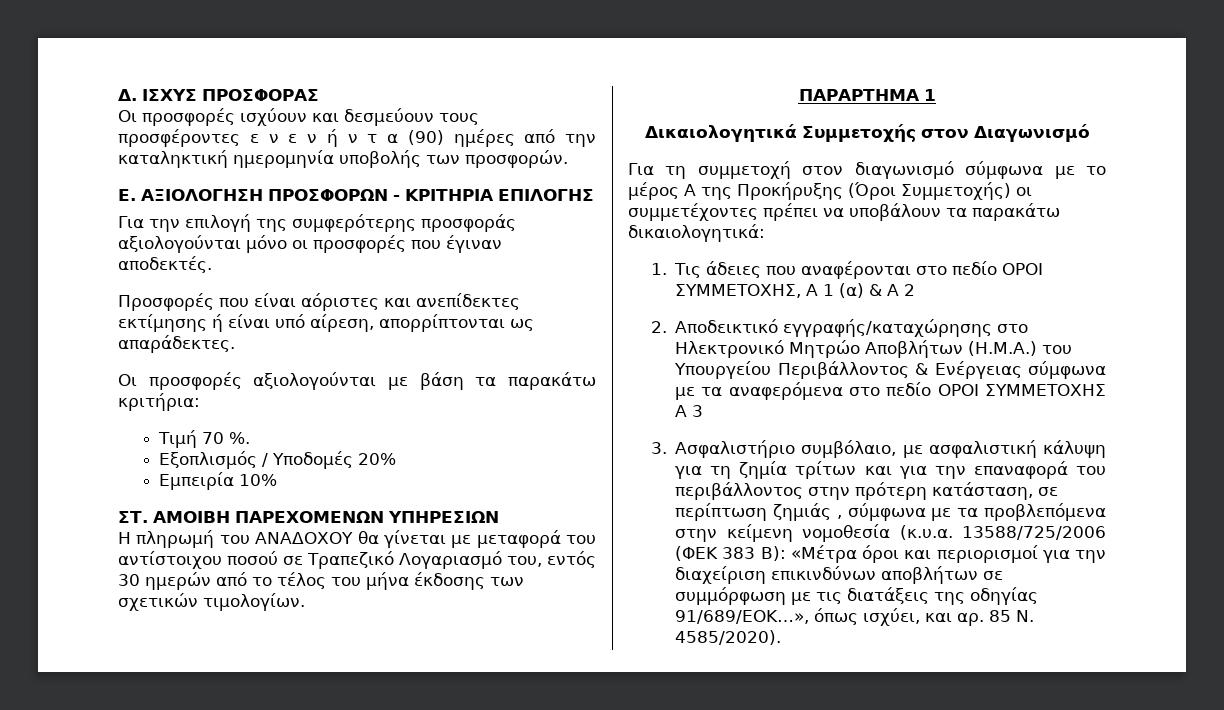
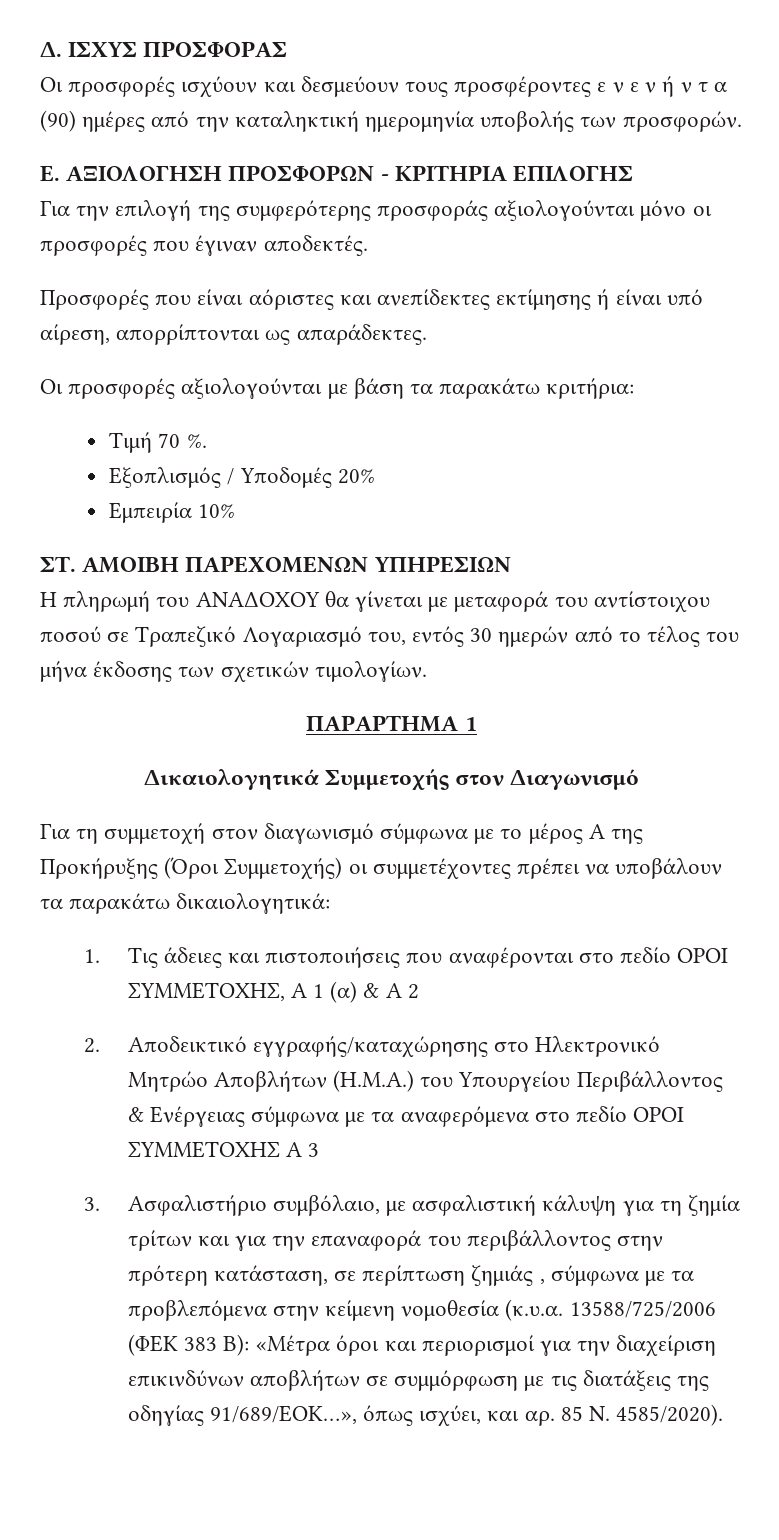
(762, 269) none -> [227,947,401,968] και πιστοποιήσεις

